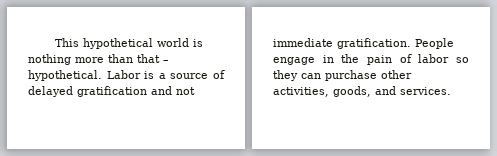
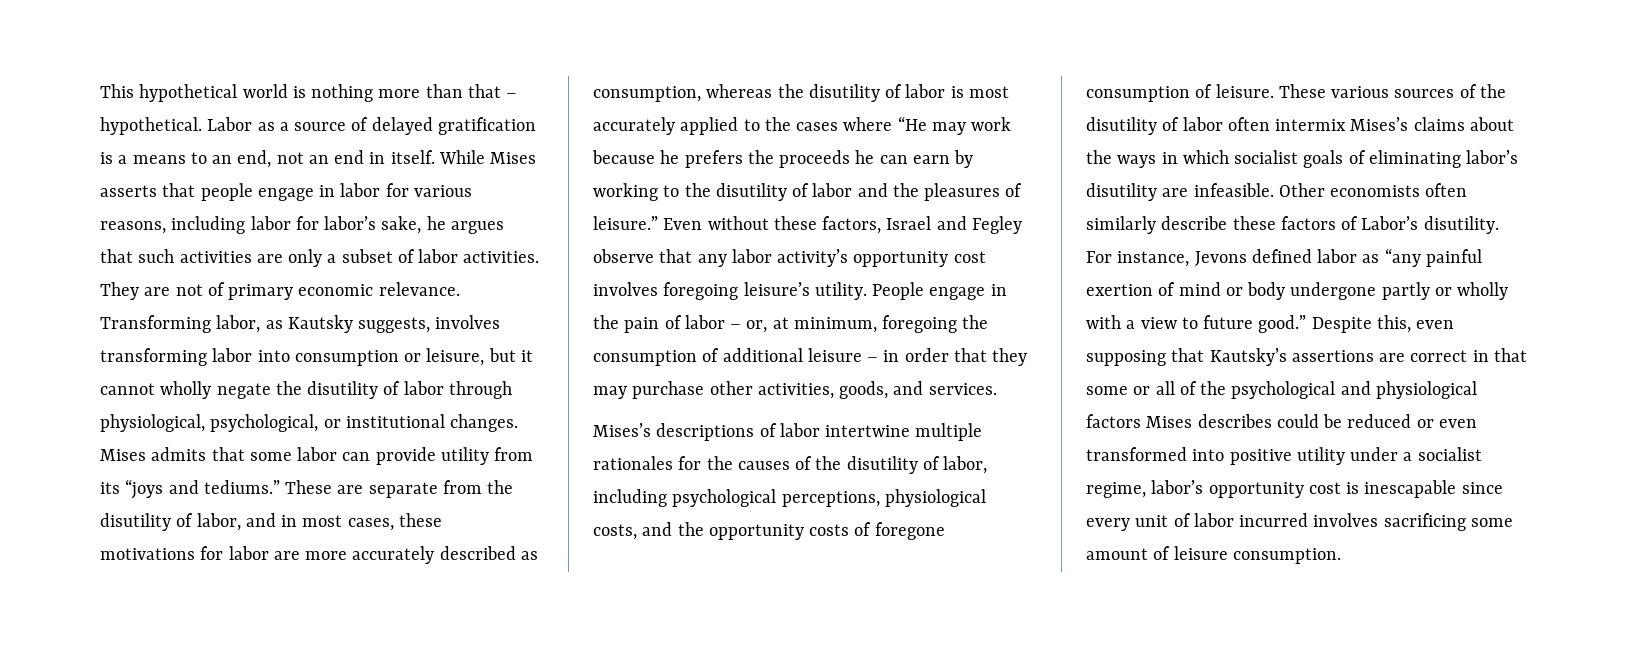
[144,71,155,79] is -> [257,122,275,131] as
[151,86,195,95] [273,38,411,49] and not immediate gratification. -> [100,150,537,168] [100,183,472,201] [100,216,504,234] [100,249,540,267] [100,282,460,300] [100,315,501,333] [100,348,533,366] [100,381,512,399] [100,414,519,432] [100,447,534,465] [100,479,514,499] [100,513,442,531] [100,546,538,564] [593,84,1009,102] [593,116,1012,135] [592,150,974,168] [593,183,1023,201] [593,216,1022,234] [593,249,986,267] [593,282,867,300] is a means to an end, not an end in itself. While Mises asserts that people engage in labor for various reasons, including labor for labor’s sake, he argues that such activities are only a subset of labor activities. They are not of primary economic relevance. Transforming labor, as Kautsky suggests, involves transforming labor into consumption or leisure, but it cannot wholly negate the disutility of labor through physiological, psychological, or institutional changes. Mises admits that some labor can provide utility from its “joys and tediums.” These are separate from the disutility of labor, and in most cases, these motivations for labor are more accurately described as consumption, whereas the disutility of labor is most accurately applied to the cases where “He may work because he prefers the proceeds he can earn by working to the disutility of labor and the pleasures of leisure.” Even without these factors, Israel and Fegley observe that any labor activity’s opportunity cost involves foregoing leisure’s utility.
[456,57,469,63] [273,70,321,81] so they can -> [730,315,989,333] [593,348,1028,366] [593,386,627,399] – or, at minimum, foregoing the consumption of additional leisure – in order that they may
(451, 91) none -> [593,423,983,441] [593,456,988,474] [593,489,986,507] [593,522,945,540] [1086,84,1506,102] [1086,117,1514,135] [1086,150,1519,168] [1086,183,1468,201] [1086,216,1499,234] [1086,248,1482,267] [1086,282,1509,300] [1086,315,1455,333] [1086,348,1527,366] [1086,381,1477,399] [1086,414,1477,428] [1086,447,1482,465] [1086,480,1503,498] [1086,513,1513,531] [1086,546,1341,564] // Mises’s descriptions of labor intertwine multiple rationales for the causes of the disutility of labor, including psychological perceptions, physiological costs, and the opportunity costs of foregone consumption of leisure. These various sources of the disutility of labor often intermix Mises’s claims about the ways in which socialist goals of eliminating labor’s disutility are infeasible. Other economists often similarly describe these factors of Labor’s disutility. For instance, Jevons defined labor as “any painful exertion of mind or body undergone partly or wholly with a view to future good.” Despite this, even supposing that Kautsky’s assertions are correct in that some or all of the psychological and physiological factors Mises describes could be reduced or even transformed into positive utility under a socialist regime, labor’s opportunity cost is inescapable since every unit of labor incurred involves sacrificing some amount of leisure consumption.

